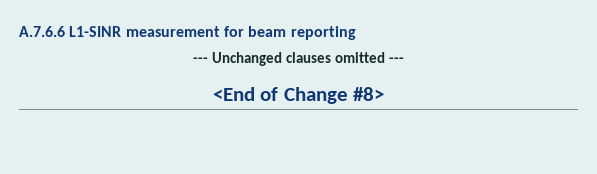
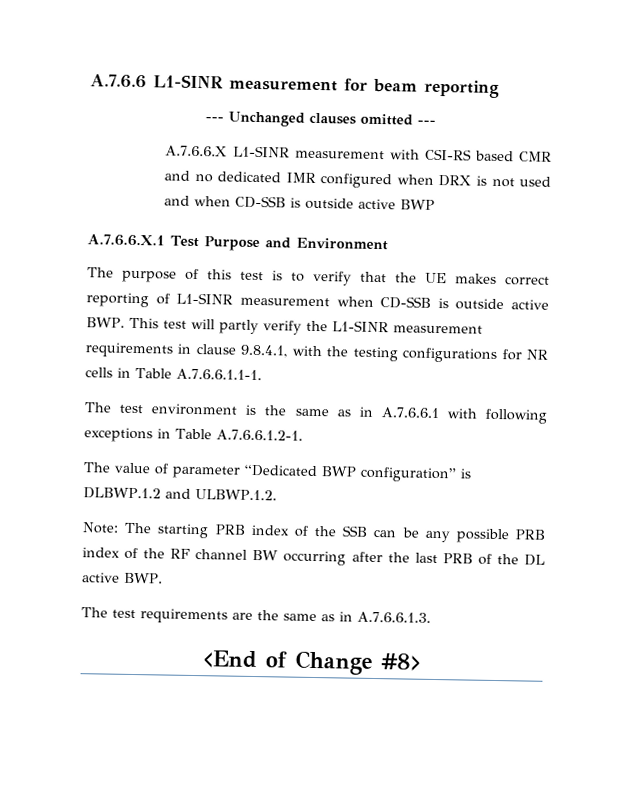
(404, 60) none -> [165,145,552,162] [164,170,551,189] [164,195,436,210] [87,234,388,252] [87,267,550,286] [86,292,549,311] [86,317,483,335] [85,342,549,364] [85,367,262,381] [84,402,547,424] [84,427,303,443] [83,462,471,483] [83,487,277,501] [82,522,545,544] [82,547,546,566] [82,572,163,584] [81,607,431,624] // A.7.6.6.X L1-SINR measurement with CSI-RS based CMR and no dedicated IMR configured when DRX is not used and when CD-SSB is outside active BWP // A.7.6.6.X.1 Test Purpose and Environment // The purpose of this test is to verify that the UE makes correct reporting of L1-SINR measurement when CD-SSB is outside active BWP. This test will partly verify the L1-SINR measurement requirements in clause 9.8.4.1, with the testing configurations for NR cells in Table A.7.6.6.1.1-1. // The test environment is the same as in A.7.6.6.1 with following exceptions in Table A.7.6.6.1.2-1. // The value of parameter “Dedicated BWP configuration” is DLBWP.1.2 and ULBWP.1.2. // Note: The starting PRB index of the SSB can be any possible PRB index of the RF channel BW occurring after the last PRB of the DL active BWP. // The test requirements are the same as in A.7.6.6.1.3.

